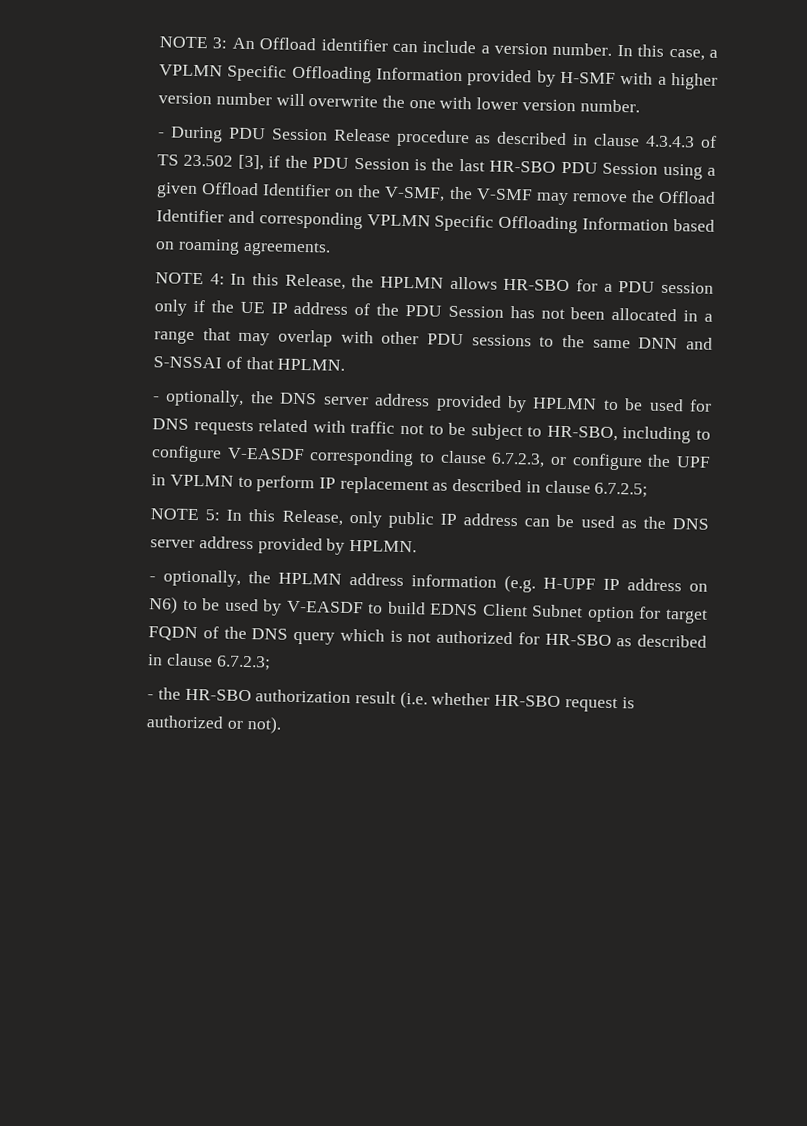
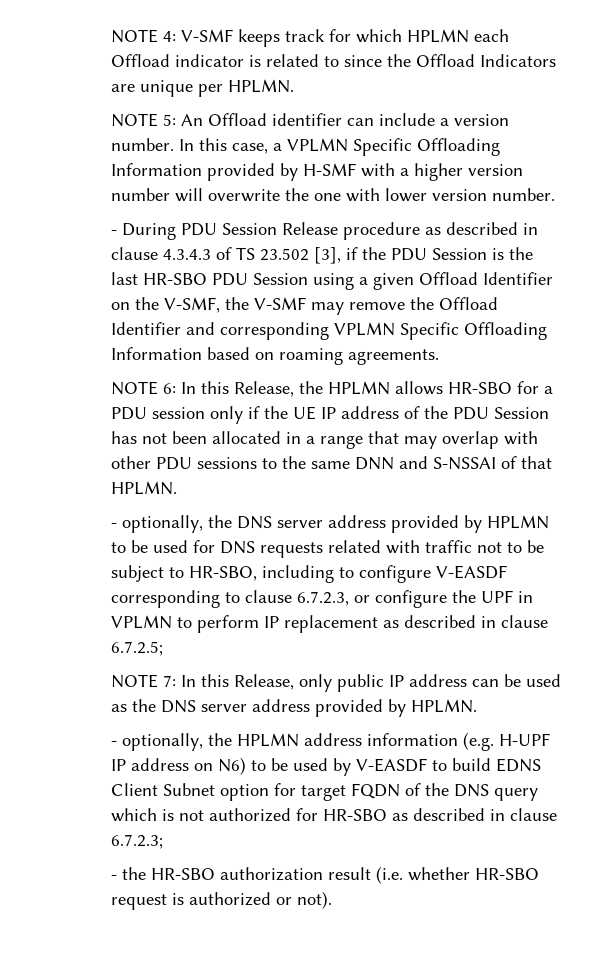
[159,36,228,49] NOTE 3: -> [110,29,509,47] [110,54,556,67] [110,79,294,97] [110,113,176,127] NOTE 4: V-SMF keeps track for which HPLMN each Offload indicator is related to since the Offload Indicators are unique per HPLMN. // NOTE 5:
[209,273,225,285] 4: -> [162,383,176,394] 6:
[205,509,221,521] 5: -> [162,675,176,687] 7:

